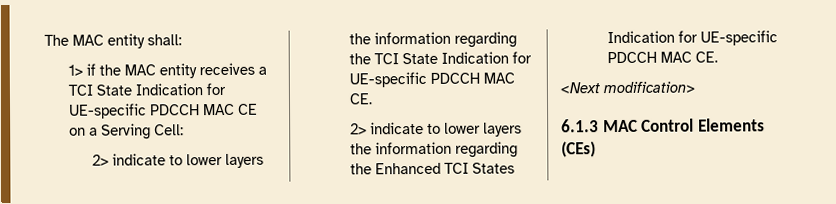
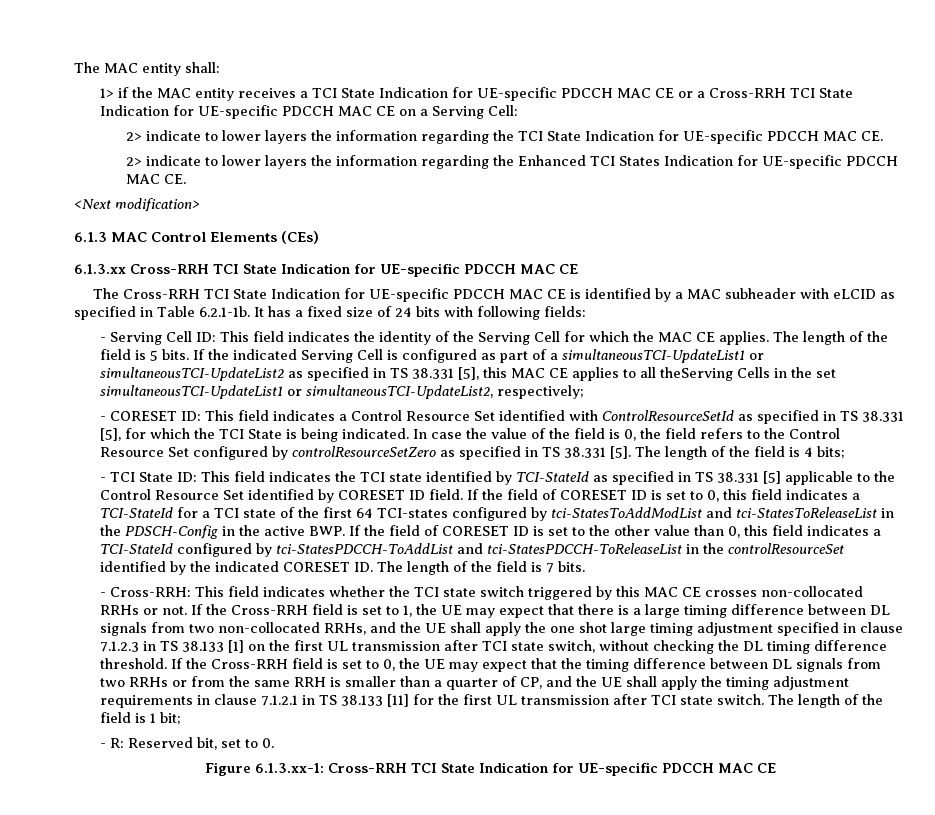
(258, 109) none -> [678,88,854,98] [100,105,396,119] or a Cross-RRH TCI State Indication for UE-specific PDCCH MAC CE
(596, 149) none -> [74,263,578,277] [93,288,896,302] [74,306,586,320] [100,331,889,345] [100,349,765,363] [100,367,837,381] [100,385,585,399] [100,410,905,424] [100,428,841,442] [100,446,846,460] [100,471,896,485] [100,489,861,503] [100,507,894,521] [100,525,882,539] [100,543,844,557] [100,561,586,575] [100,586,864,600] [100,604,891,618] [100,622,904,636] [100,640,888,654] [100,658,882,672] [100,676,850,690] [100,694,884,708] [100,712,182,725] [100,737,275,750] [204,762,776,776] // 6.1.3.xx Cross-RRH TCI State Indication for UE-specific PDCCH MAC CE // The Cross-RRH TCI State Indication for UE-specific PDCCH MAC CE is identified by a MAC subheader with eLCID as specified in Table 6.2.1-1b. It has a fixed size of 24 bits with following fields: // - Serving Cell ID: This field indicates the identity of the Serving Cell for which the MAC CE applies. The length of the field is 5 bits. If the indicated Serving Cell is configured as part of a simultaneousTCI-UpdateList1 or simultaneousTCI-UpdateList2 as specified in TS 38.331 [5], this MAC CE applies to all theServing Cells in the set simultaneousTCI-UpdateList1 or simultaneousTCI-UpdateList2, respectively; // - CORESET ID: This field indicates a Control Resource Set identified with ControlResourceSetId as specified in TS 38.331 [5], for which the TCI State is being indicated. In case the value of the field is 0, the field refers to the Control Resource Set configured by controlResourceSetZero as specified in TS 38.331 [5]. The length of the field is 4 bits; // - TCI State ID: This field indicates the TCI state identified by TCI-StateId as specified in TS 38.331 [5] applicable to the Control Resource Set identified by CORESET ID field. If the field of CORESET ID is set to 0, this field indicates a TCI-StateId for a TCI state of the first 64 TCI-states configured by tci-StatesToAddModList and tci-StatesToReleaseList in the PDSCH-Config in the active BWP. If the field of CORESET ID is set to the other value than 0, this field indicates a TCI-StateId configured by tci-StatesPDCCH-ToAddList and tci-StatesPDCCH-ToReleaseList in the controlResourceSet identified by the indicated CORESET ID. The length of the field is 7 bits. // - Cross-RRH: This field indicates whether the TCI state switch triggered by this MAC CE crosses non-collocated RRHs or not. If the Cross-RRH field is set to 1, the UE may expect that there is a large timing difference between DL signals from two non-collocated RRHs, and the UE shall apply the one shot large timing adjustment specified in clause 7.1.2.3 in TS 38.133 [1] on the first UL transmission after TCI state switch, without checking the DL timing difference threshold. If the Cross-RRH field is set to 0, the UE may expect that the timing difference between DL signals from two RRHs or from the same RRH is smaller than a quarter of CP, and the UE shall apply the timing adjustment requirements in clause 7.1.2.1 in TS 38.133 [11] for the first UL transmission after TCI state switch. The length of the field is 1 bit; // - R: Reserved bit, set to 0. // Figure 6.1.3.xx-1: Cross-RRH TCI State Indication for UE-specific PDCCH MAC CE

